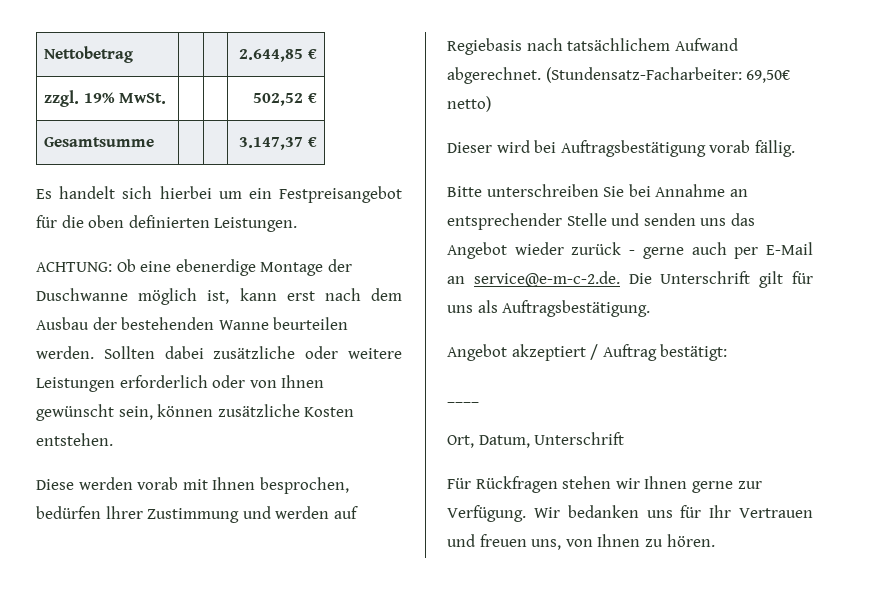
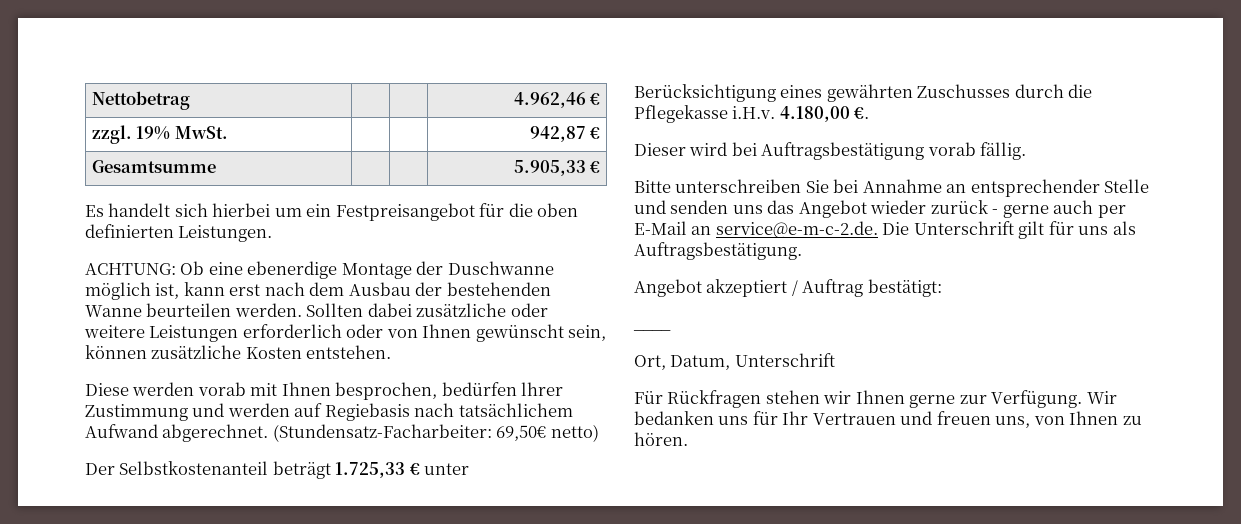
[239,49,304,62] 2.644,85 -> [513,92,586,108] 4.962,46
[253,93,304,106] 502,52 -> [529,126,586,142] 942,87
[239,137,304,150] 3.147,37 -> [513,160,586,176] 5.905,33
(491, 104) none -> [85,461,470,479] [634,84,1093,102] [634,105,870,123] // Der Selbstkostenanteil beträgt 1.725,33 € unter Berücksichtigung eines gewährten Zuschusses durch die Pflegekasse i.H.v. 4.180,00 €.

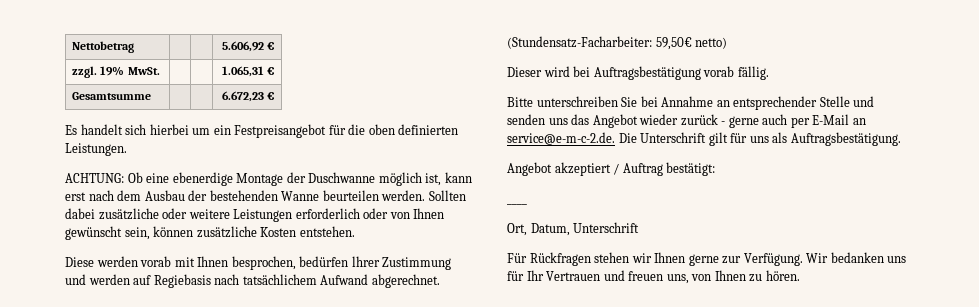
[513,92,586,108] 4.962,46 -> [221,41,264,52] 5.606,92
[529,126,586,142] 942,87 -> [221,66,264,77] 1.065,31
[513,160,586,176] 5.905,33 -> [221,91,264,102] 6.672,23
[496,425,547,441] 69,50€ -> [655,37,692,50] 59,50€
[85,461,470,479] [634,84,1093,102] [634,105,870,123] // Der Selbstkostenanteil beträgt 1.725,33 € unter Berücksichtigung eines gewährten Zuschusses durch die Pflegekasse i.H.v. 4.180,00 €. -> (728, 43) none

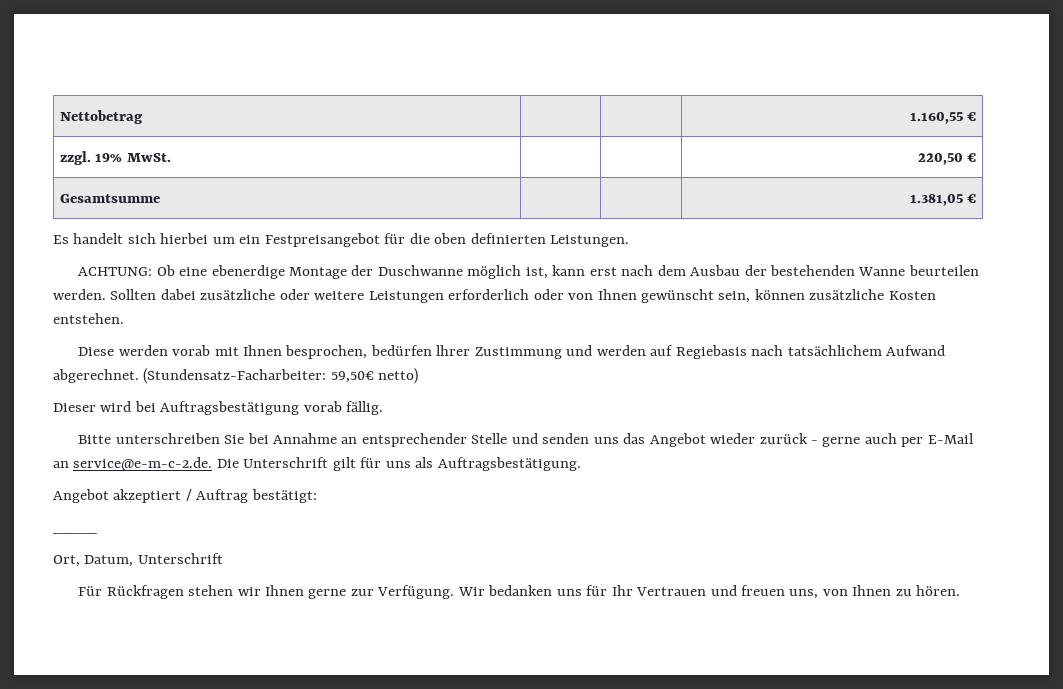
[221,41,264,52] 5.606,92 -> [909,112,963,124] 1.160,55
[221,66,264,77] 1.065,31 -> [917,153,963,165] 220,50
[221,91,264,102] 6.672,23 -> [909,194,963,206] 1.381,05

